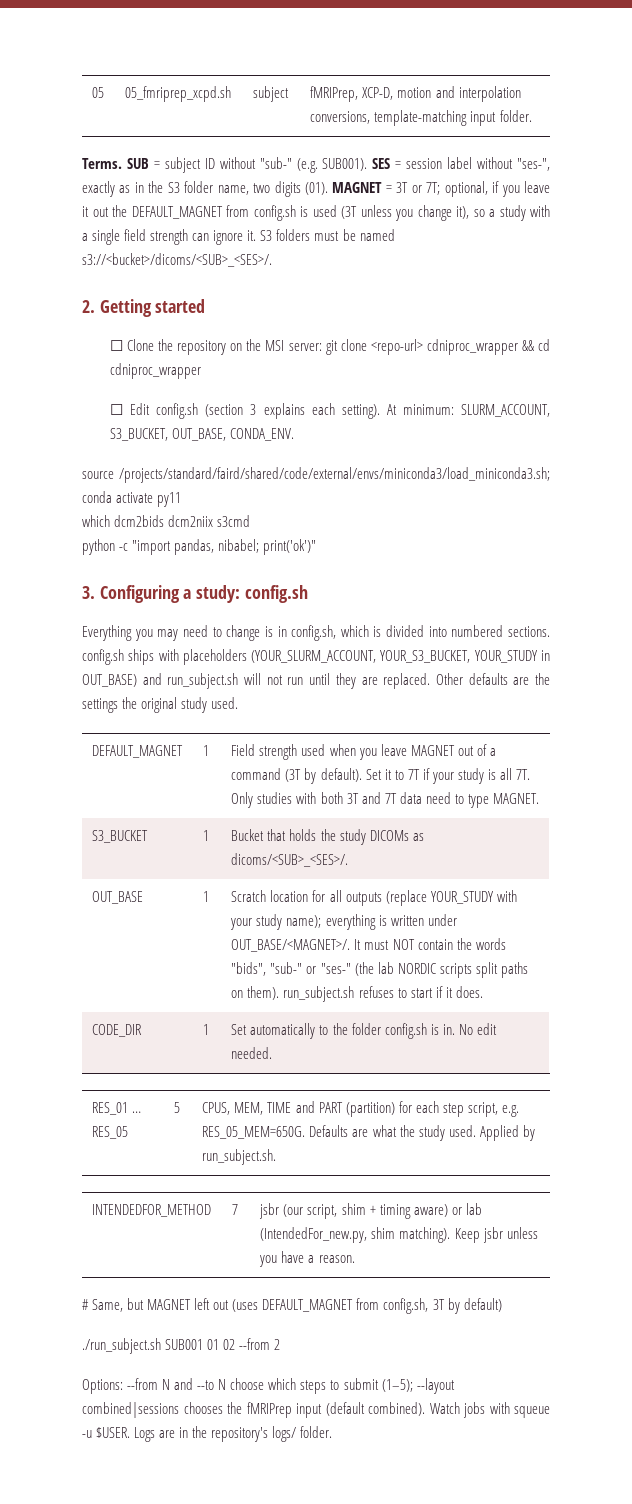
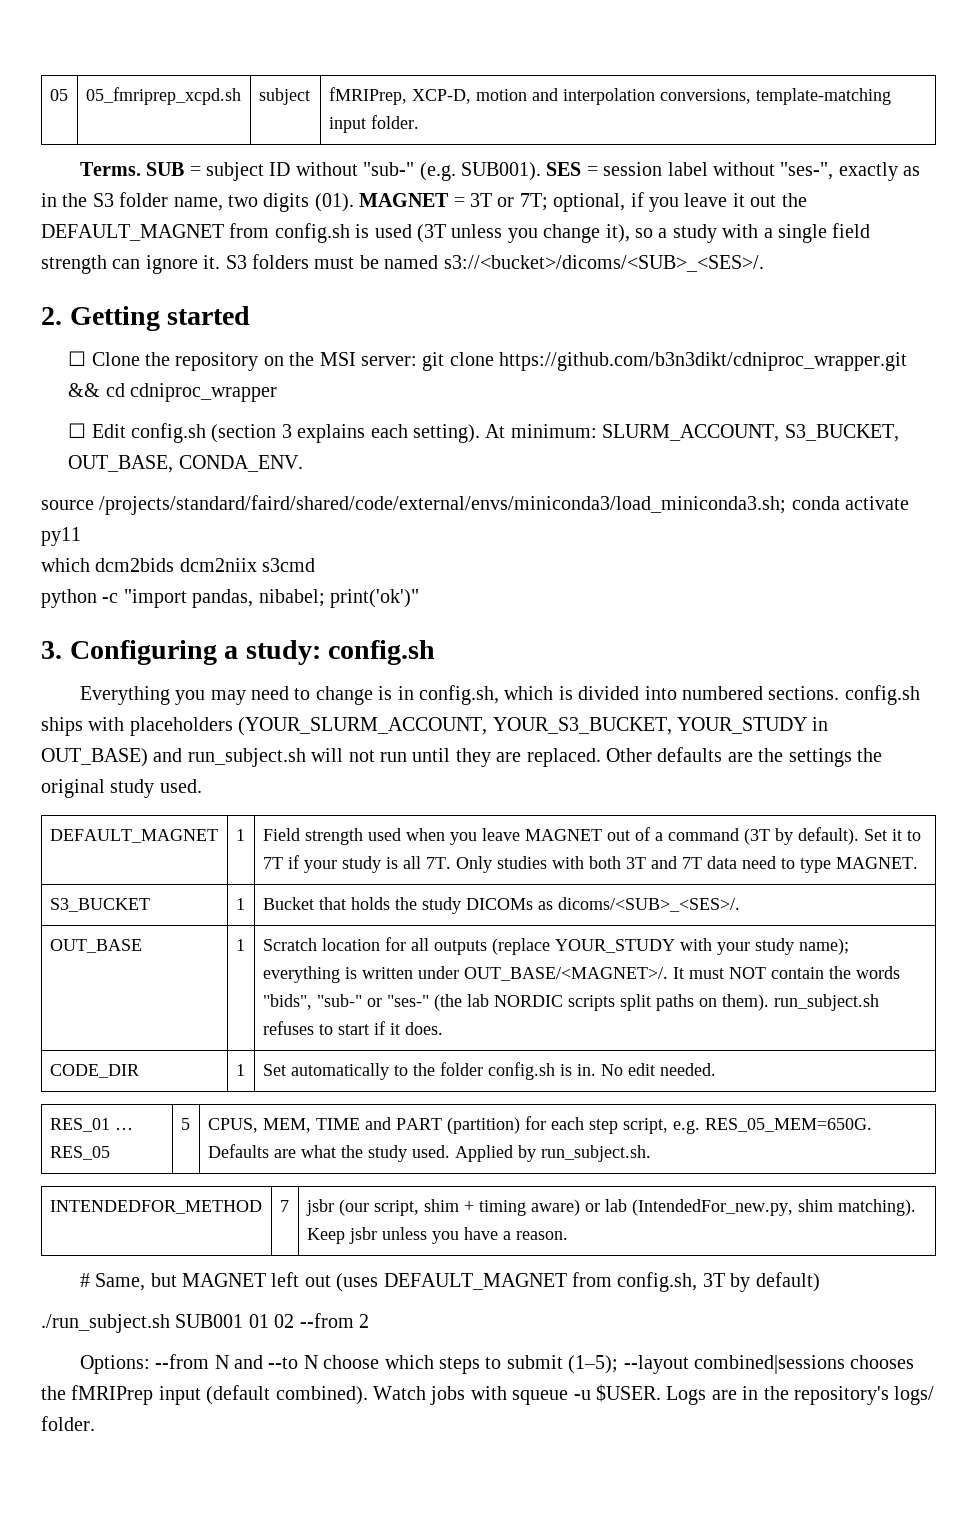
[370,339,518,355] <repo-url> cdniproc_wrapper -> [499,352,908,371] https://github.com/b3n3dikt/cdniproc_wrapper.git

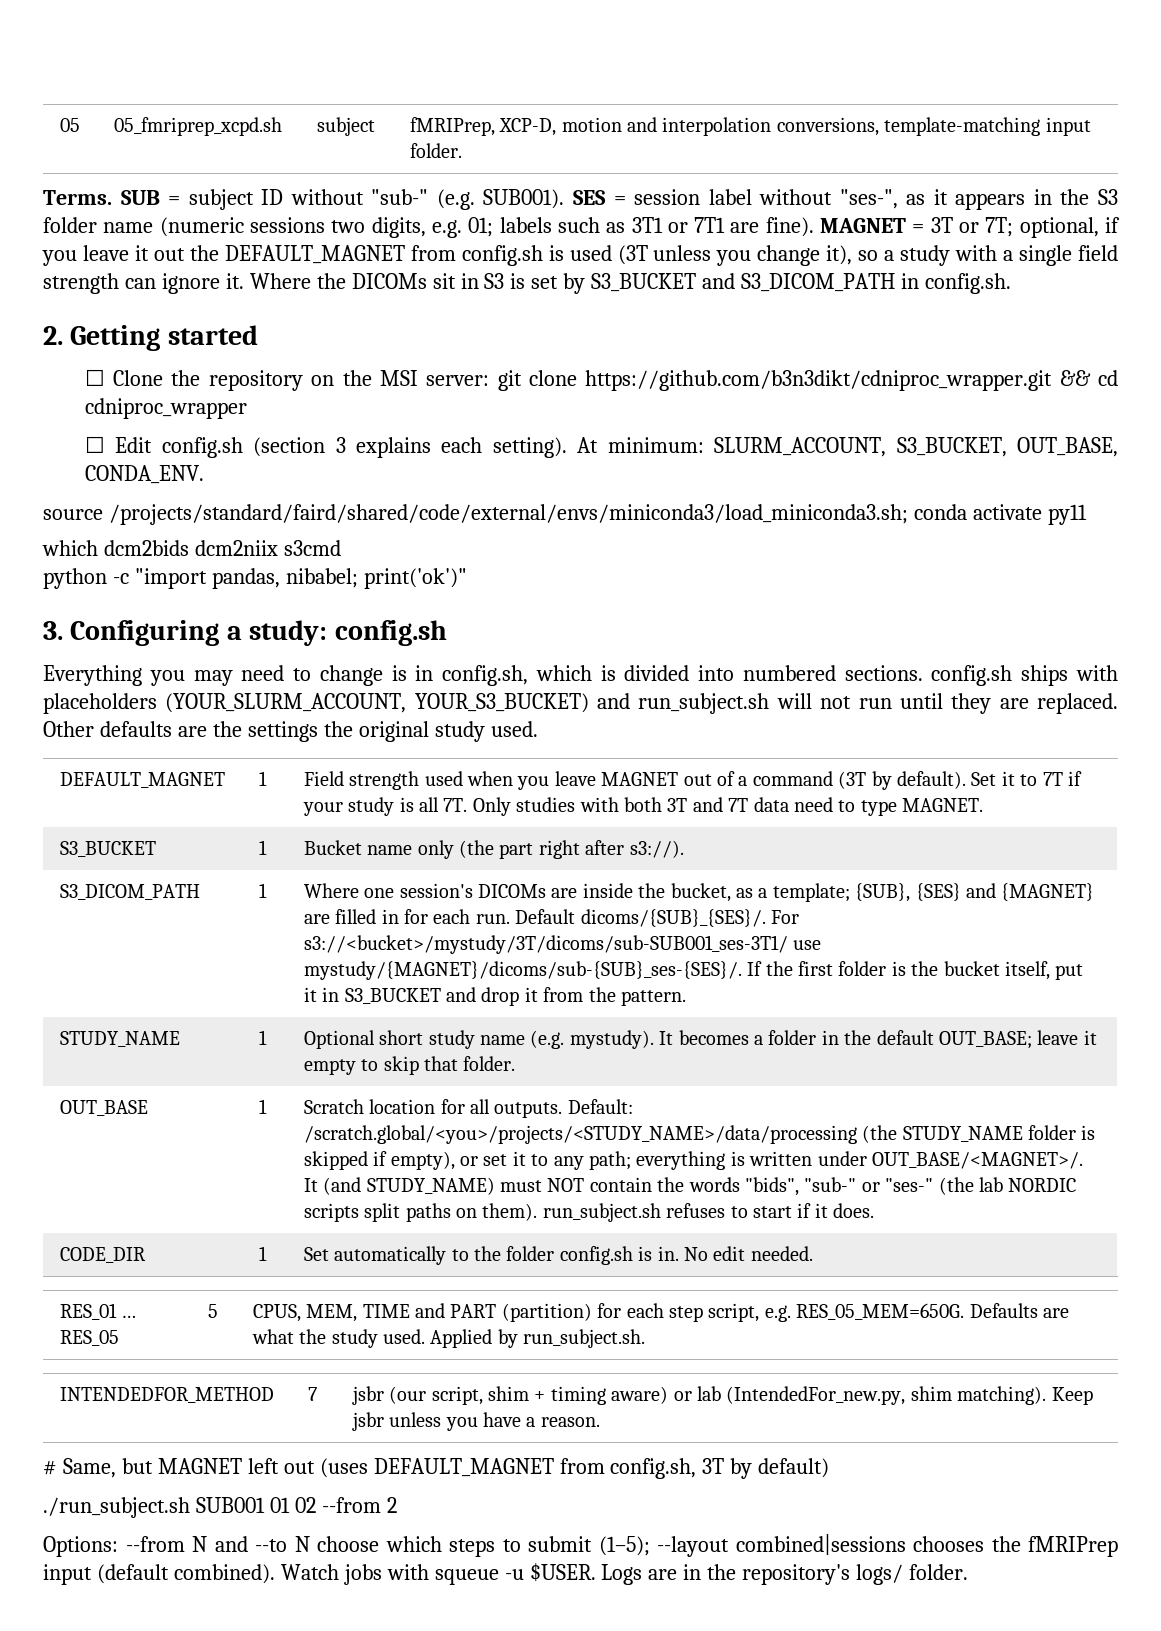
[838,162,921,181] exactly as -> [906,189,1026,210] as it appears
[173,193,354,212] name, two digits (01). -> [103,217,814,238] name (numeric sessions two digits, e.g. 01; labels such as 3T1 or 7T1 are fine).
[225,254,764,272] S3 folders must be named s3://<bucket>/dicoms/<SUB>_<SES>/. -> [249,273,1011,294] Where the DICOMs sit in S3 is set by S3_BUCKET and S3_DICOM_PATH in config.sh.
[492,717,829,735] [41,748,148,767] YOUR_S3_BUCKET, YOUR_STUDY in OUT_BASE) -> [414,693,589,713] YOUR_S3_BUCKET)
[318,897,740,914] that holds the study DICOMs as dicoms/<SUB>_<SES>/. -> [367,840,684,859] [59,884,200,900] [258,883,267,898] [303,883,1095,902] [303,909,800,927] [303,935,822,954] [303,961,1084,980] [303,987,687,1006] [59,1031,180,1047] [258,1030,267,1045] [303,1030,1097,1049] [303,1056,516,1075] name only (the part right after s3://). // S3_DICOM_PATH | 1 | Where one session's DICOMs are inside the bucket, as a template; {SUB}, {SES} and {MAGNET} are filled in for each run. Default dicoms/{SUB}_{SES}/. For s3://<bucket>/mystudy/3T/dicoms/sub-SUB001_ses-3T1/ use mystudy/{MAGNET}/dicoms/sub-{SUB}_ses-{SES}/. If the first folder is the bucket itself, put it in S3_BUCKET and drop it from the pattern. // STUDY_NAME | 1 | Optional short study name (e.g. mystudy). It becomes a folder in the default OUT_BASE; leave it empty to skip that folder.
[433,938,849,955] outputs (replace YOUR_STUDY with your study name); -> [494,1099,633,1118] [303,1125,1096,1144] [303,1151,632,1170] outputs. Default: /scratch.global/<you>/projects/<STUDY_NAME>/data/processing (the STUDY_NAME folder is skipped if empty), or set it to any path;
(684, 973) none -> [323,1177,495,1195] (and STUDY_NAME)

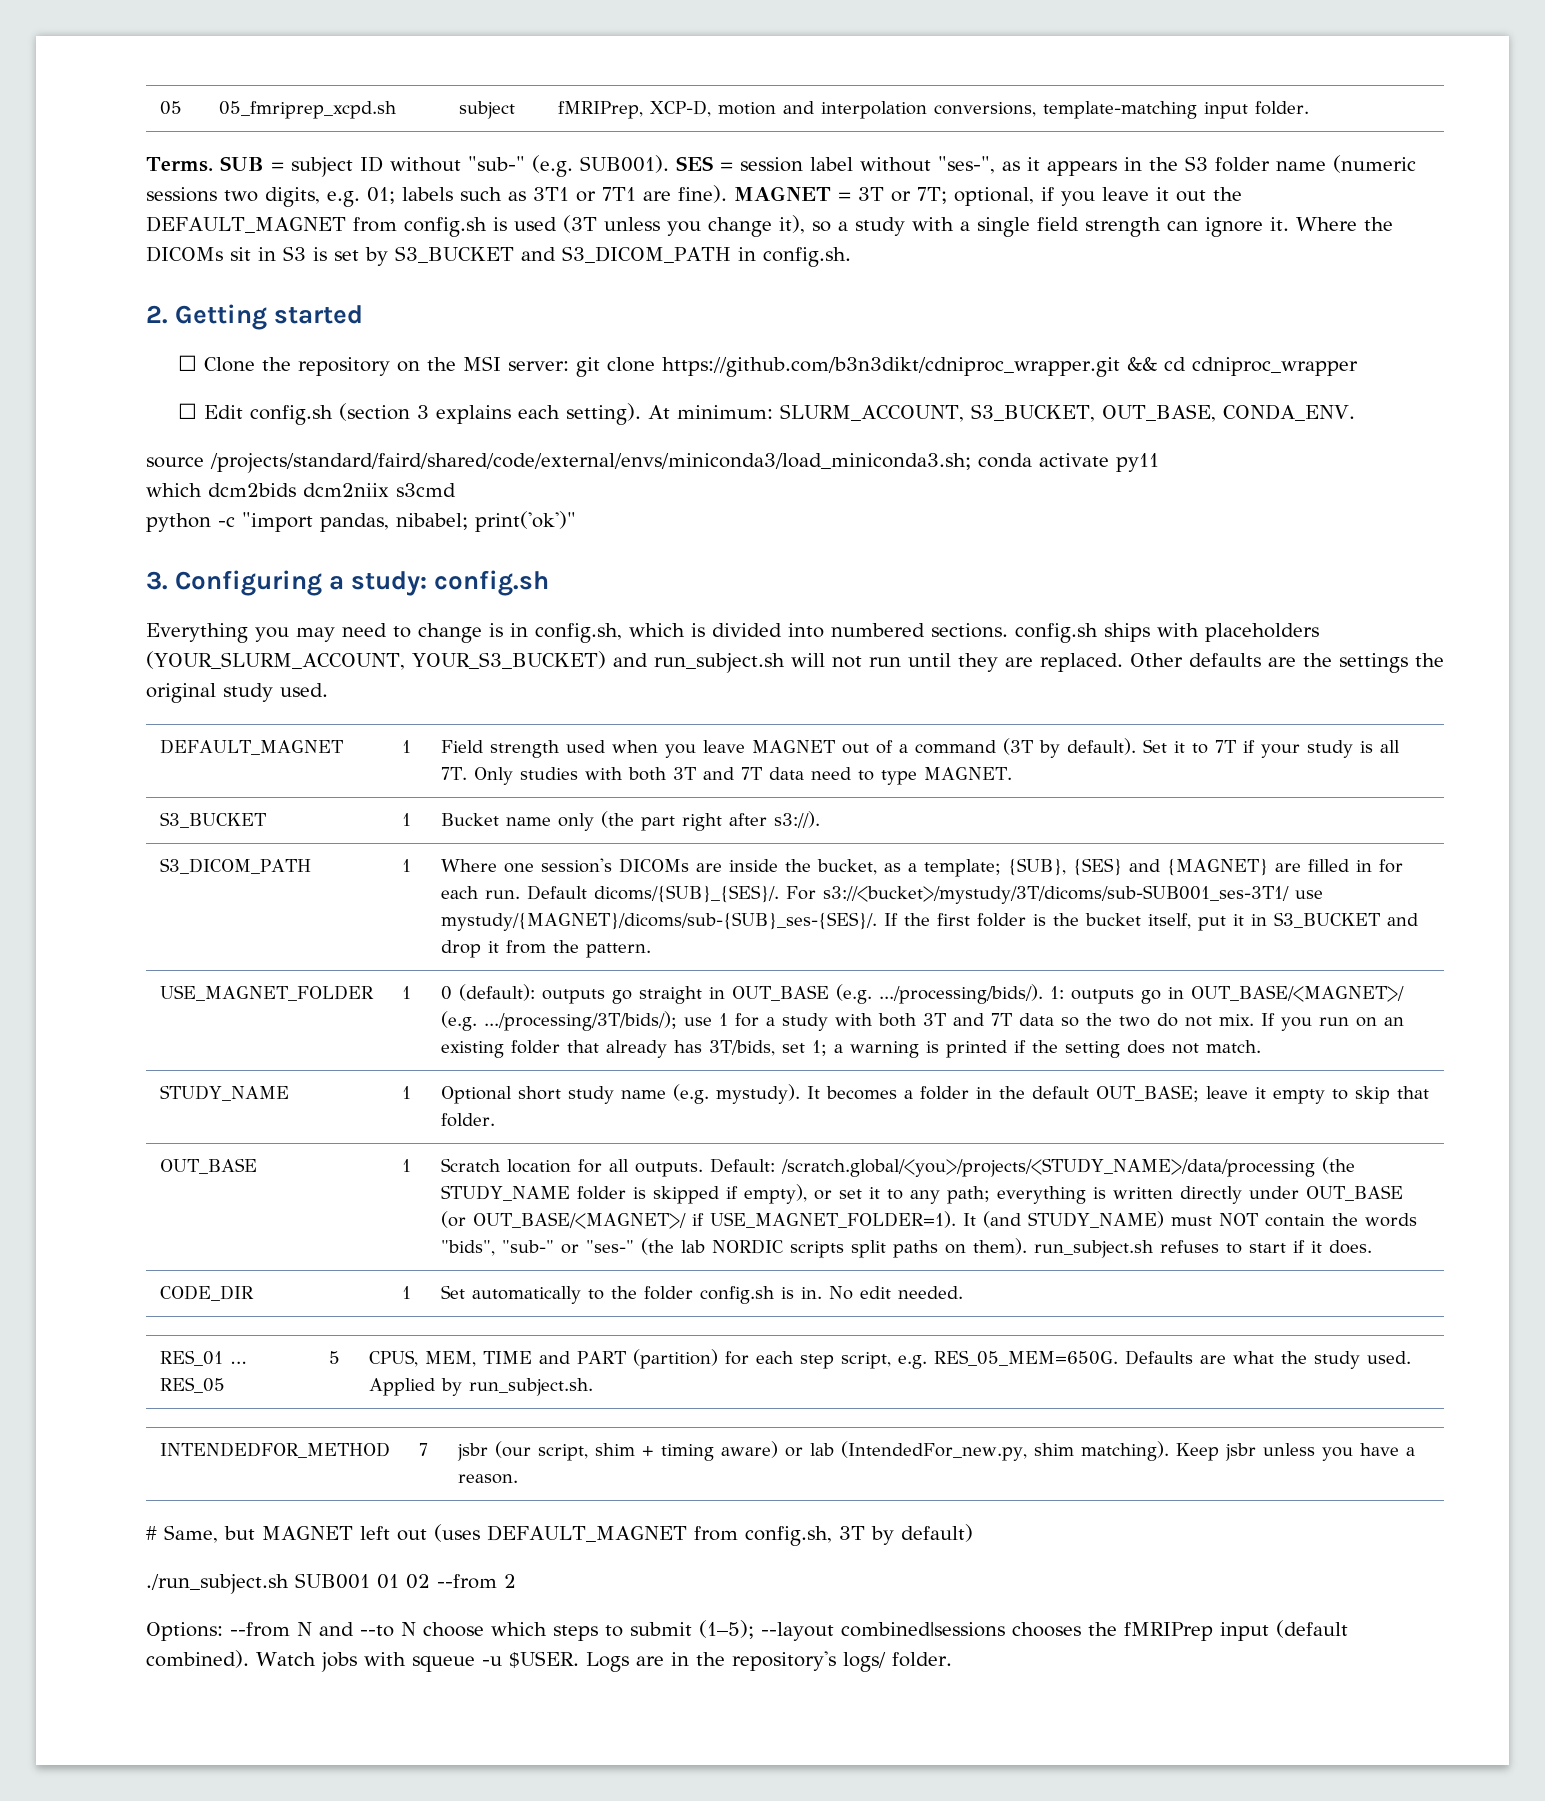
(687, 998) none -> [160,985,375,1001] [402,986,412,999] [441,984,1405,1004] [441,1011,1405,1031] [441,1040,1262,1058] // USE_MAGNET_FOLDER | 1 | 0 (default): outputs go straight in OUT_BASE (e.g. .../processing/bids/). 1: outputs go in OUT_BASE/<MAGNET>/ (e.g. .../processing/3T/bids/); use 1 for a study with both 3T and 7T data so the two do not mix. If you run on an existing folder that already has 3T/bids, set 1; a warning is printed if the setting does not match.
[817,1151,1084,1169] under OUT_BASE/<MAGNET>/. -> [1180,1185,1404,1204] [441,1211,957,1229] directly under OUT_BASE (or OUT_BASE/<MAGNET>/ if USE_MAGNET_FOLDER=1).

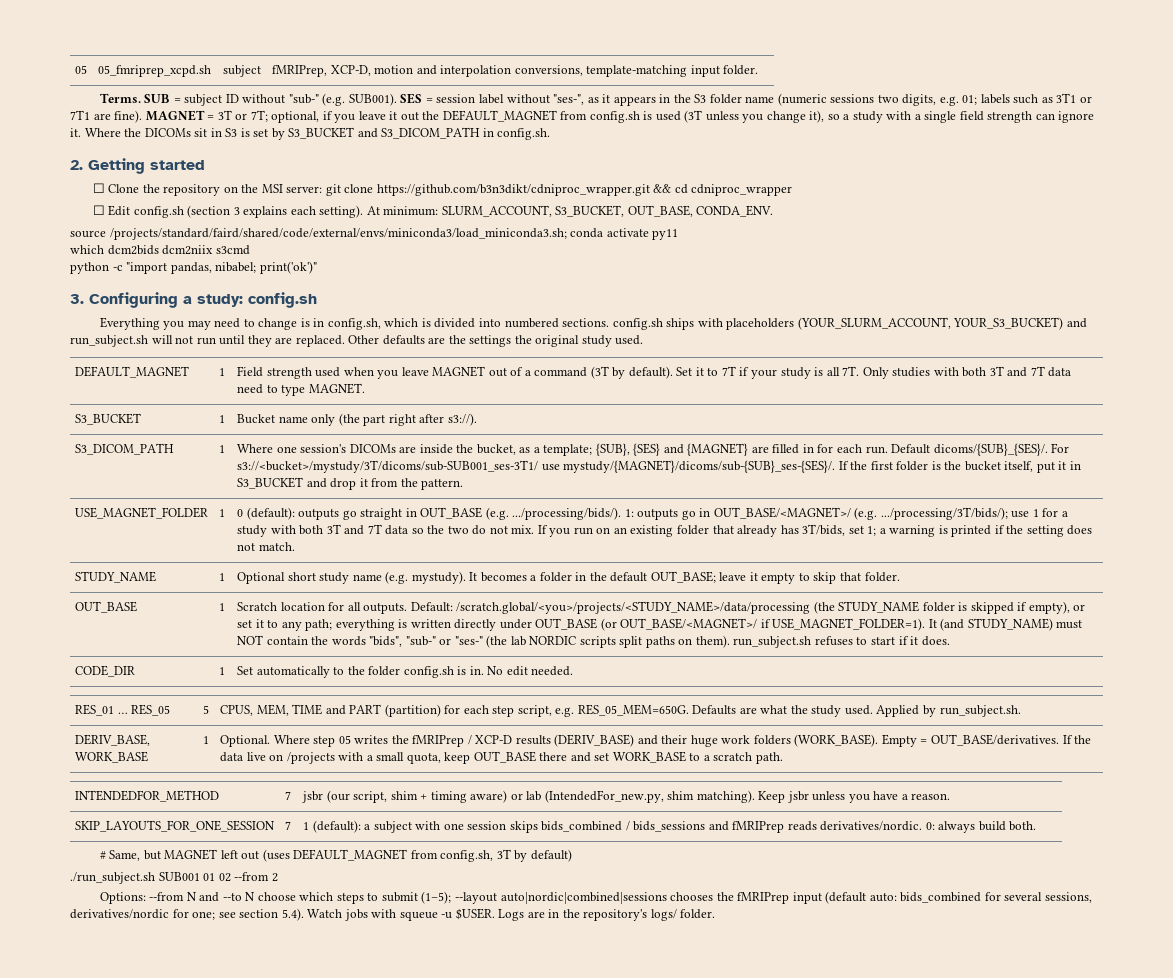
(594, 1387) none -> [75,734,151,746] [75,751,149,763] [203,736,210,744] [220,734,1092,747] [220,751,783,764] // DERIV_BASE, WORK_BASE | 1 | Optional. Where step 05 writes the fMRIPrep / XCP-D results (DERIV_BASE) and their huge work folders (WORK_BASE). Empty = OUT_BASE/derivatives. If the data live on /projects with a small quota, keep OUT_BASE there and set WORK_BASE to a scratch path.
(519, 1479) none -> [75,820,276,832] [285,821,292,830] [303,820,1037,833] // SKIP_LAYOUTS_FOR_ONE_SESSION | 7 | 1 (default): a subject with one session skips bids_combined / bids_sessions and fMRIPrep reads derivatives/nordic. 0: always build both.
[841,1622,1005,1637] combined|sessions -> [500,892,667,904] auto|nordic|combined|sessions
[146,1650,249,1668] combined). -> [869,892,1092,903] [70,908,304,921] auto: bids_combined for several sessions, derivatives/nordic for one; see section 5.4).

